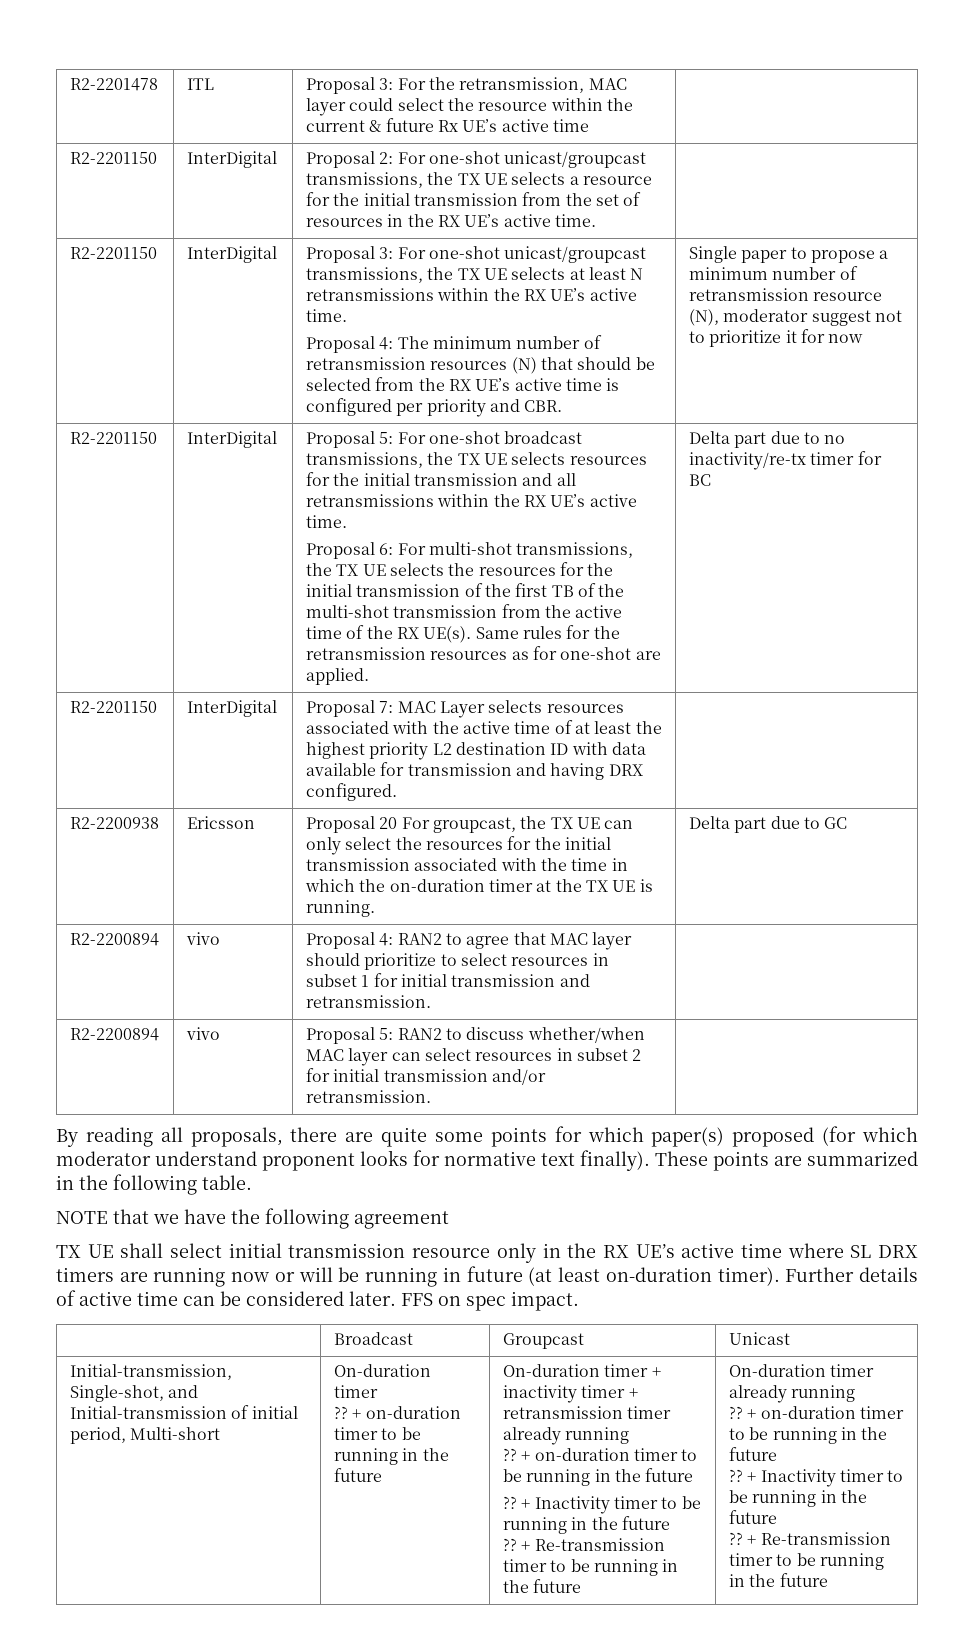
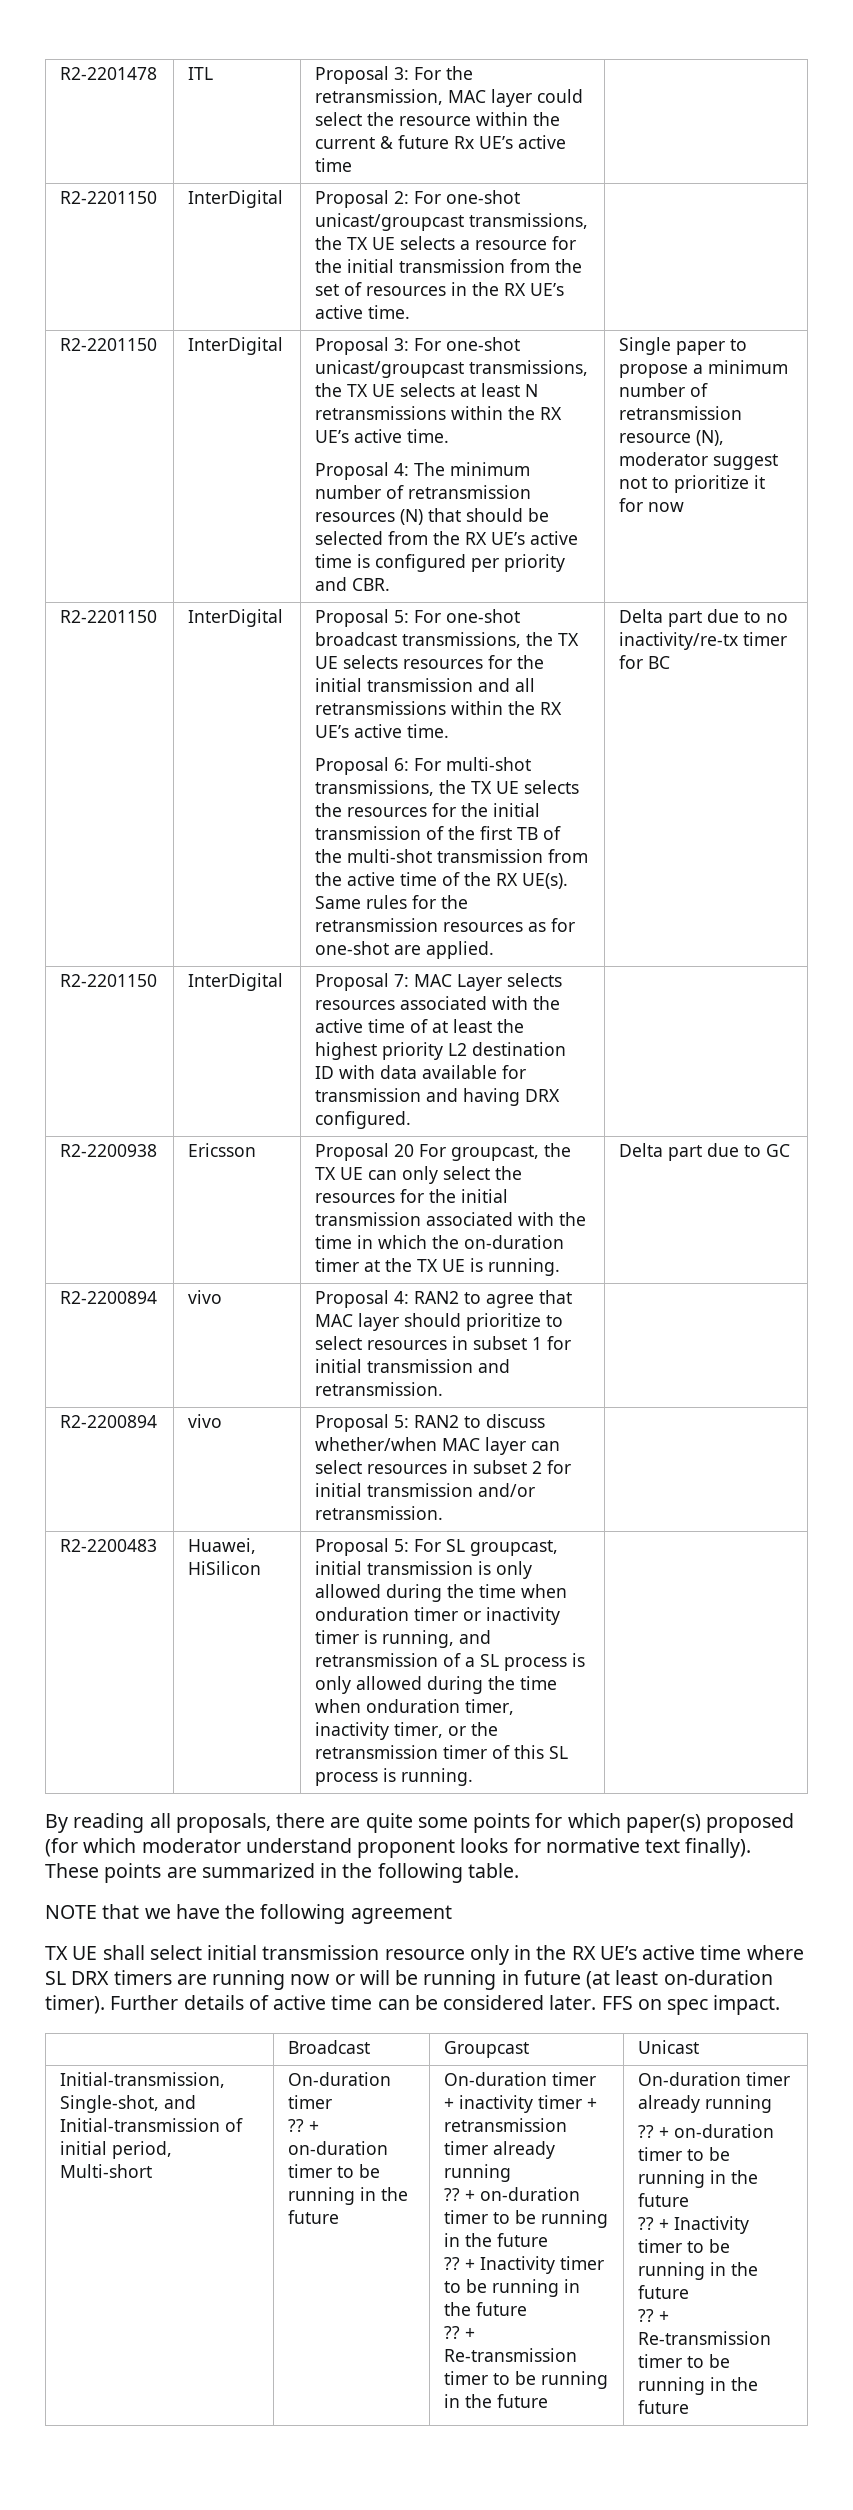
(431, 1096) none -> [60,1539,158,1552] [188,1538,257,1554] [188,1561,262,1575] [315,1538,559,1556] [315,1561,533,1579] [315,1584,568,1602] [315,1607,561,1625] [315,1630,492,1648] [315,1653,586,1671] [315,1676,558,1694] [315,1699,515,1715] [315,1722,499,1740] [315,1745,569,1759] [315,1768,474,1786] // R2-2200483 | Huawei, HiSilicon | Proposal 5: For SL groupcast, initial transmission is only allowed during the time when onduration timer or inactivity timer is running, and retransmission of a SL process is only allowed during the time when onduration timer, inactivity timer, or the retransmission timer of this SL process is running. |

